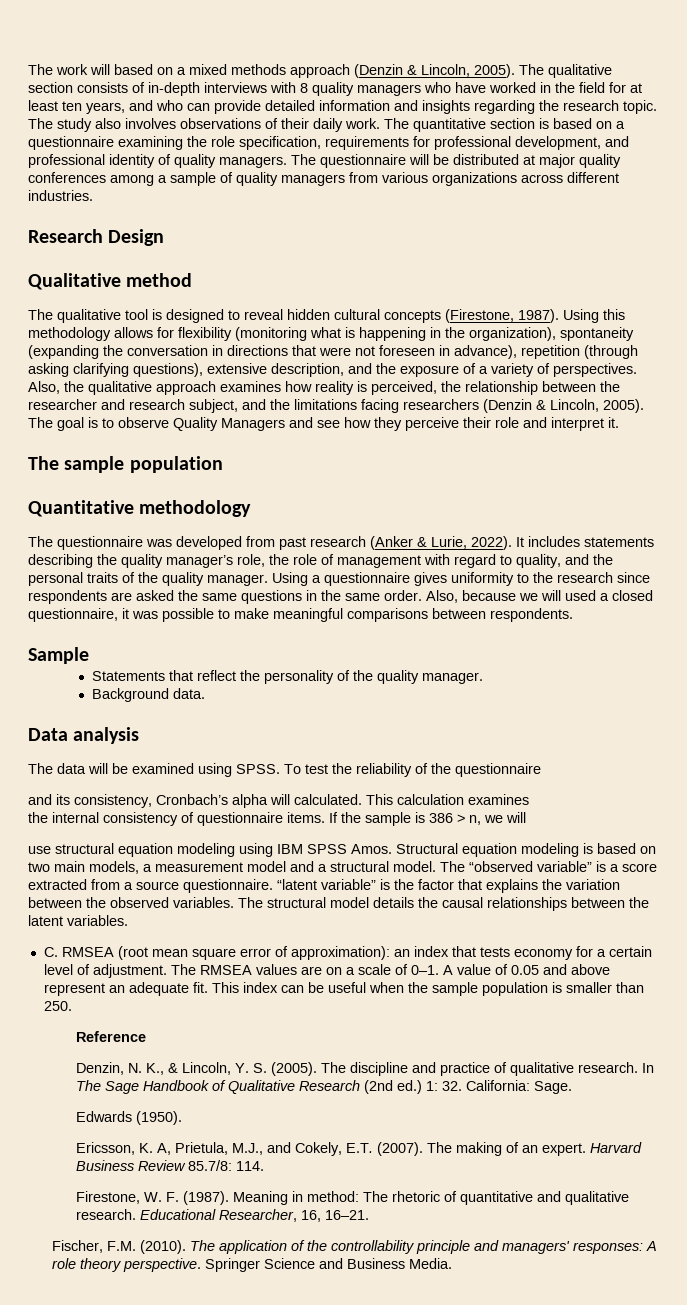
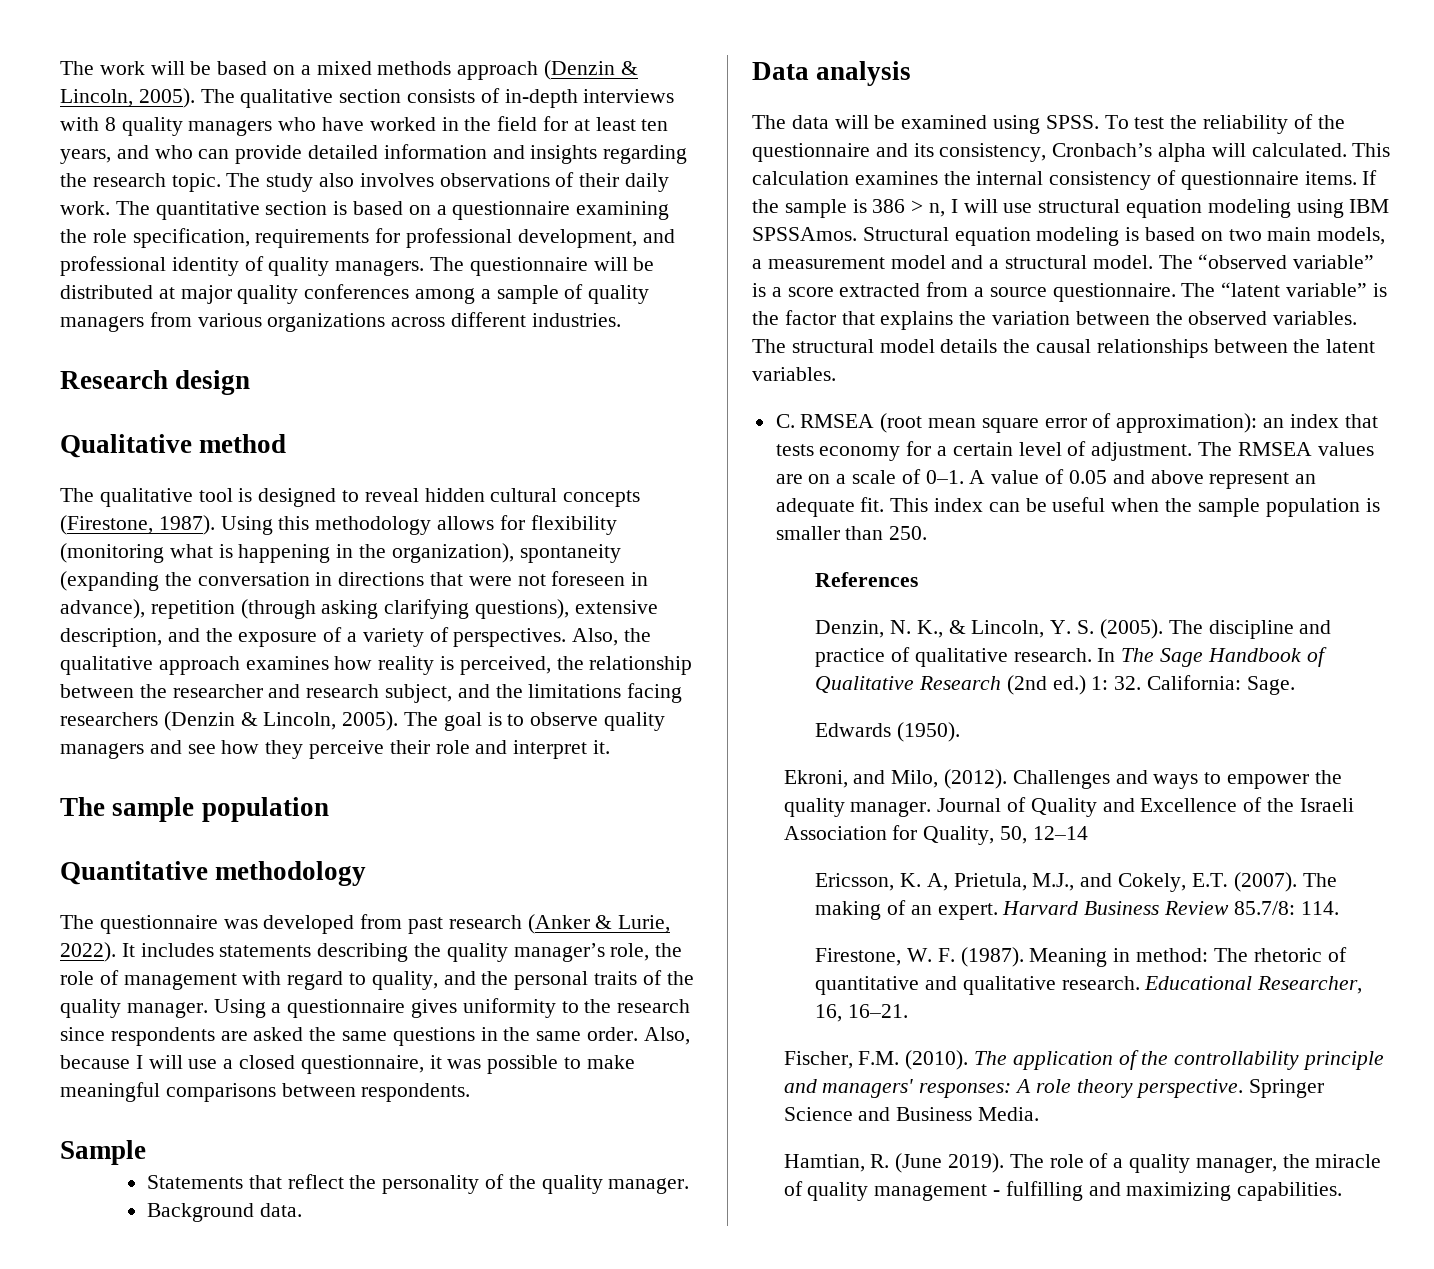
(110, 69) none -> [190,61,212,75] be
[108,229,165,246] Design -> [175,370,251,395] design
[173,417,285,431] Quality Managers -> [604,712,666,731] [60,743,144,759] quality managers
[519,590,596,601] we will used -> [135,1055,218,1069] I will use
(541, 770) // -> (870, 152) none
(529, 799) // -> (938, 178) none
[484,812,526,823] we will // -> [950,199,998,213] I will
[307,844,392,854] SPSS Amos. -> [752,227,857,241] SPSSAmos.
(273, 886) none -> [1181,283,1216,297] The
[75,1031,146,1042] Reference -> [815,572,919,587] References
(182, 1118) none -> [783,769,1342,789] [783,797,1354,817] [783,825,1088,845] // Ekroni, and Milo, (2012). Challenges and ways to empower the quality manager. Journal of Quality and Excellence of the Israeli Association for Quality, 50, 12–14
(452, 1263) none -> [783,1153,1382,1173] [783,1181,1343,1201] // Hamtian, R. (June 2019). The role of a quality manager, the miracle of quality management - fulfilling and maximizing capabilities.

